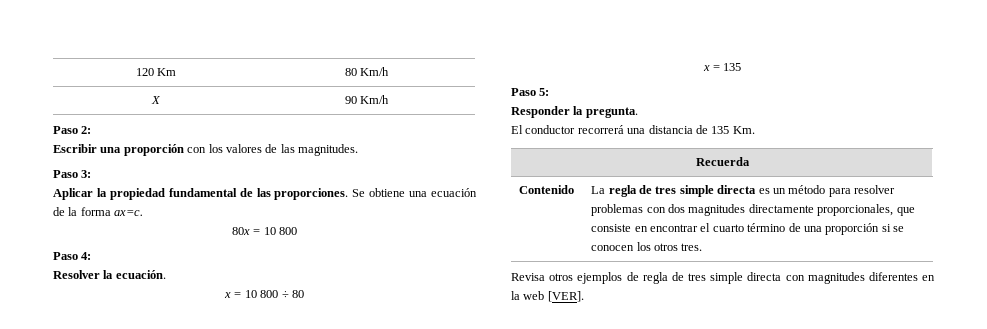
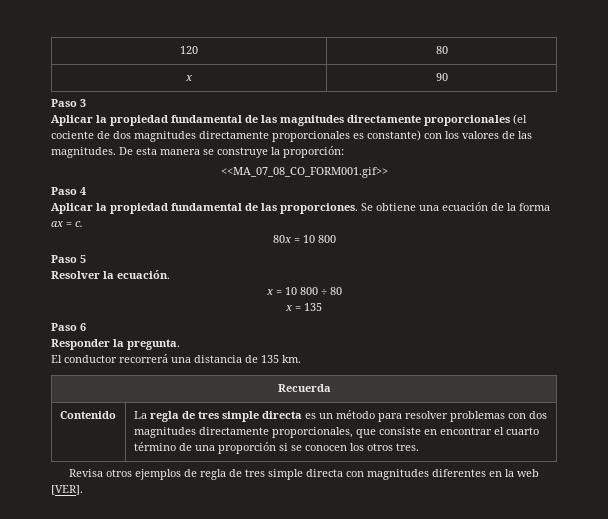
[157,68,177,76] [344,67,390,76] [151,96,161,104] Km | 80 Km/h // X -> [435,46,448,54] [185,75,193,81] | 80 // x
[360,95,390,104] [53,126,92,134] [53,144,184,156] Km/h // Paso 2: // Escribir una proporción -> [51,99,86,107] [51,114,527,126] [51,130,421,142] // Paso 3 // Aplicar la propiedad fundamental de las magnitudes directamente proporcionales (el cociente de dos magnitudes directamente proporcionales es constante)
[53,170,92,178] // Paso 3: -> [119,146,344,158] [220,167,388,178] [51,187,86,195] De esta manera se construye la proporción: // <<MA_07_08_CO_FORM001.gif>> // Paso 4
[114,210,144,216] ax=c. -> [51,221,83,227] ax = c.
[81,252,92,260] 4: -> [80,255,86,263] 5
[539,88,550,96] 5: -> [80,323,86,331] 6
[732,126,755,134] Km. -> [282,355,301,363] km.

